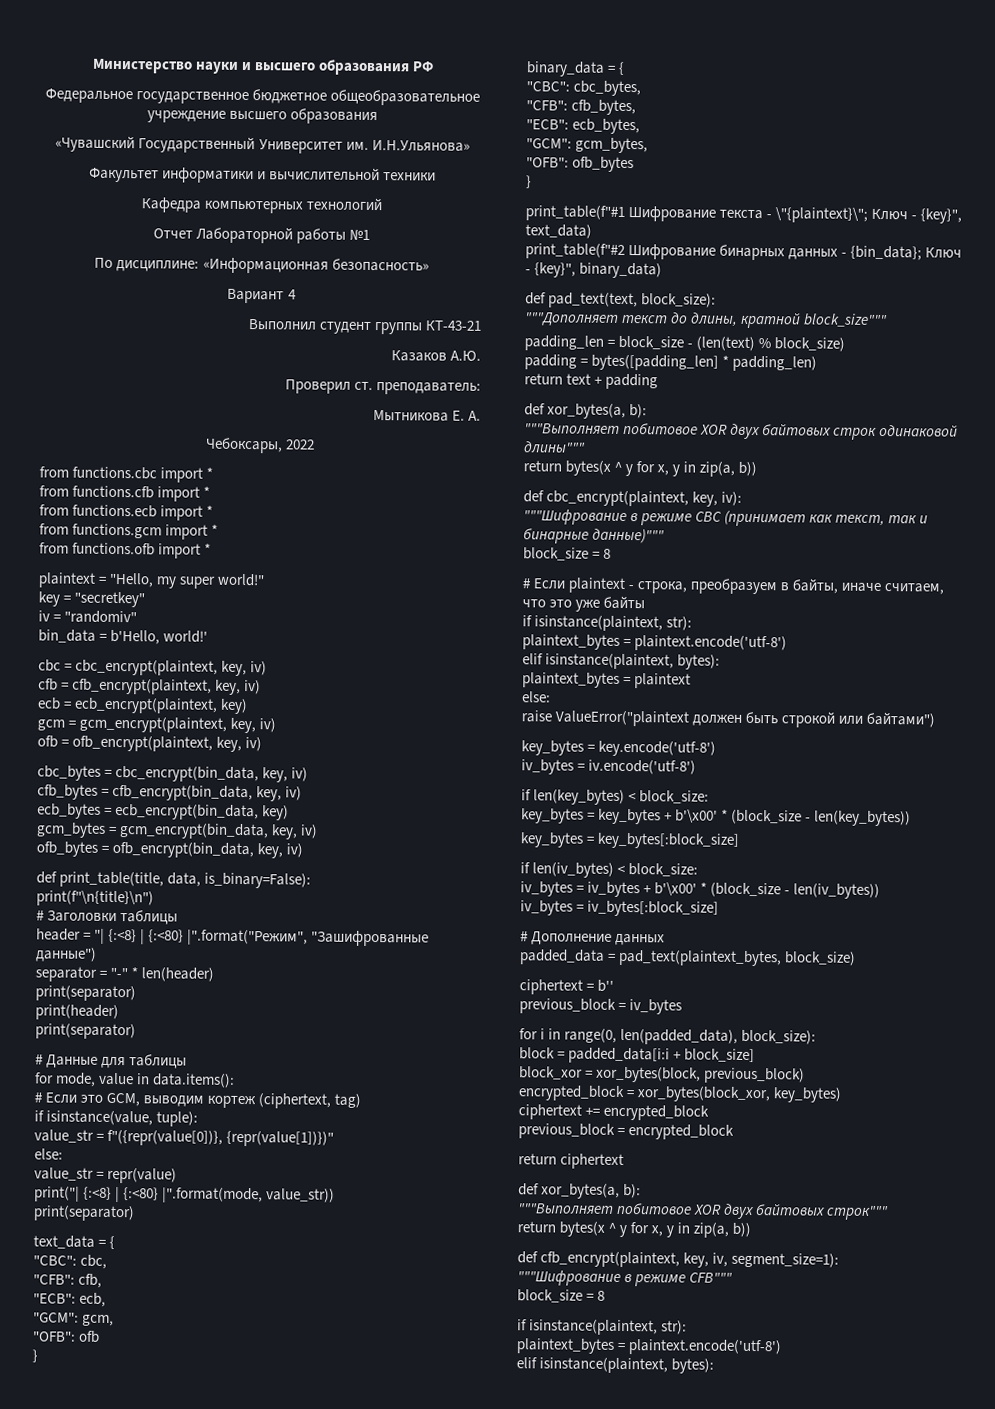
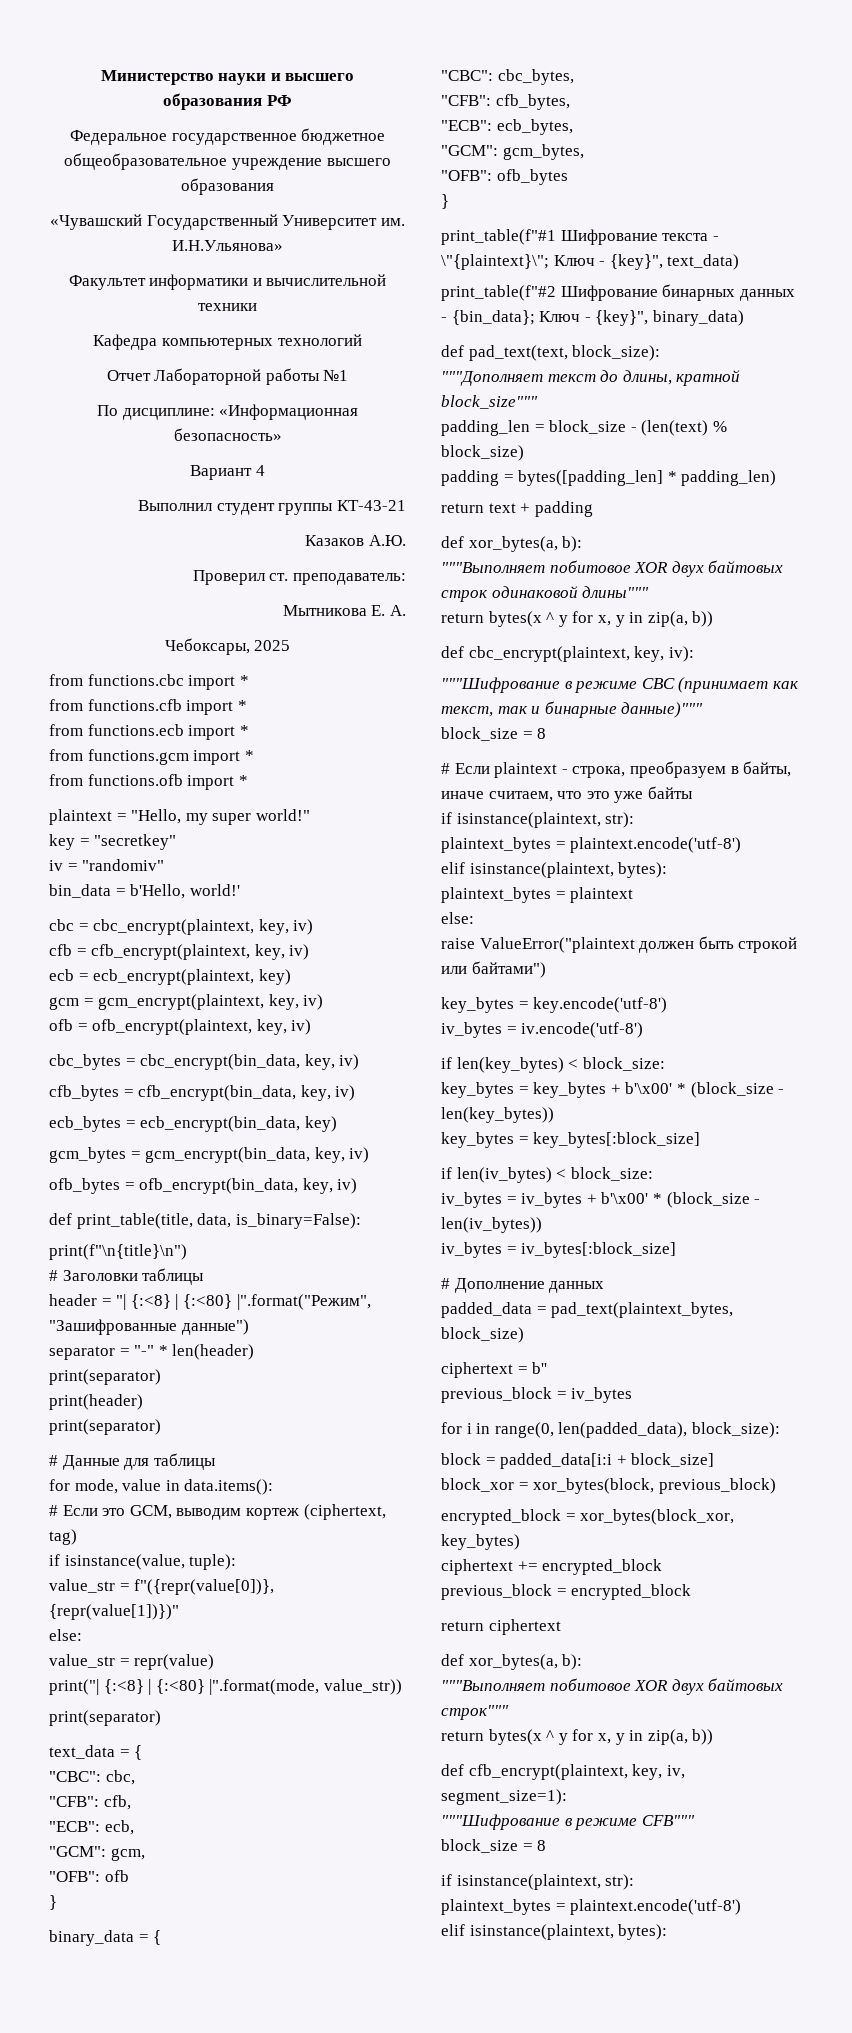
[285,439,316,450] 2022 -> [254,640,291,651] 2025

